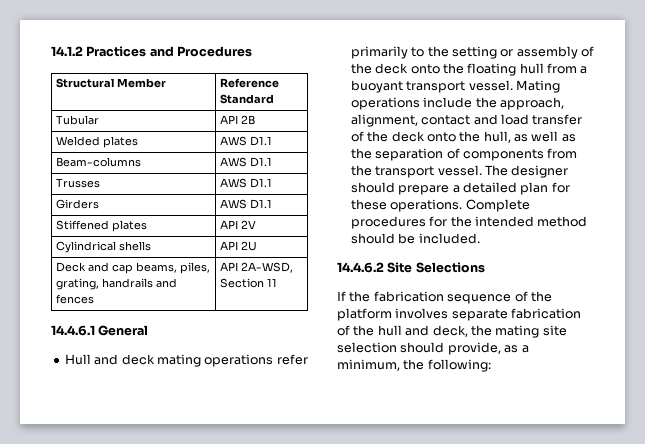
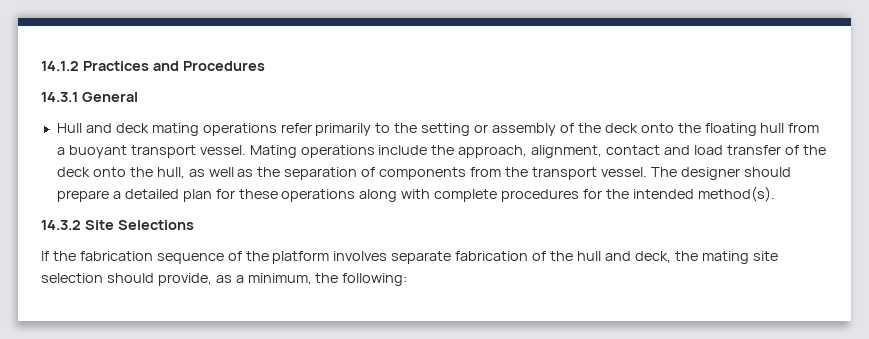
[56,78,167,88] [220,78,280,88] [220,94,275,104] [56,115,100,125] [220,115,256,125] [56,136,139,148] [220,136,273,146] [56,157,142,167] [220,157,273,167] [56,178,101,188] [220,178,273,188] [56,199,100,209] [220,199,273,209] [56,220,148,232] [220,220,257,229] [56,241,152,253] [220,241,258,251] [56,262,211,274] [56,278,178,290] [56,294,95,304] [220,262,294,273] [220,278,278,288] [51,325,95,336] // Structural Member | Reference Standard // Tubular | API 2B // Welded plates | AWS D1.1 // Beam-columns | AWS D1.1 // Trusses | AWS D1.1 // Girders | AWS D1.1 // Stiffened plates | API 2V // Cylindrical shells | API 2U // Deck and cap beams, piles, grating, handrails and fences | API 2A-WSD, Section 11 // 14.4.6.1 -> [41,92,78,102] // 14.3.1
[390,199,530,212] [350,216,588,229] [350,233,480,244] [337,262,384,273] operations. Complete procedures for the intended method should be included. // 14.4.6.2 -> [281,186,775,202] [41,220,81,230] operations along with complete procedures for the intended method(s). // 14.3.2

